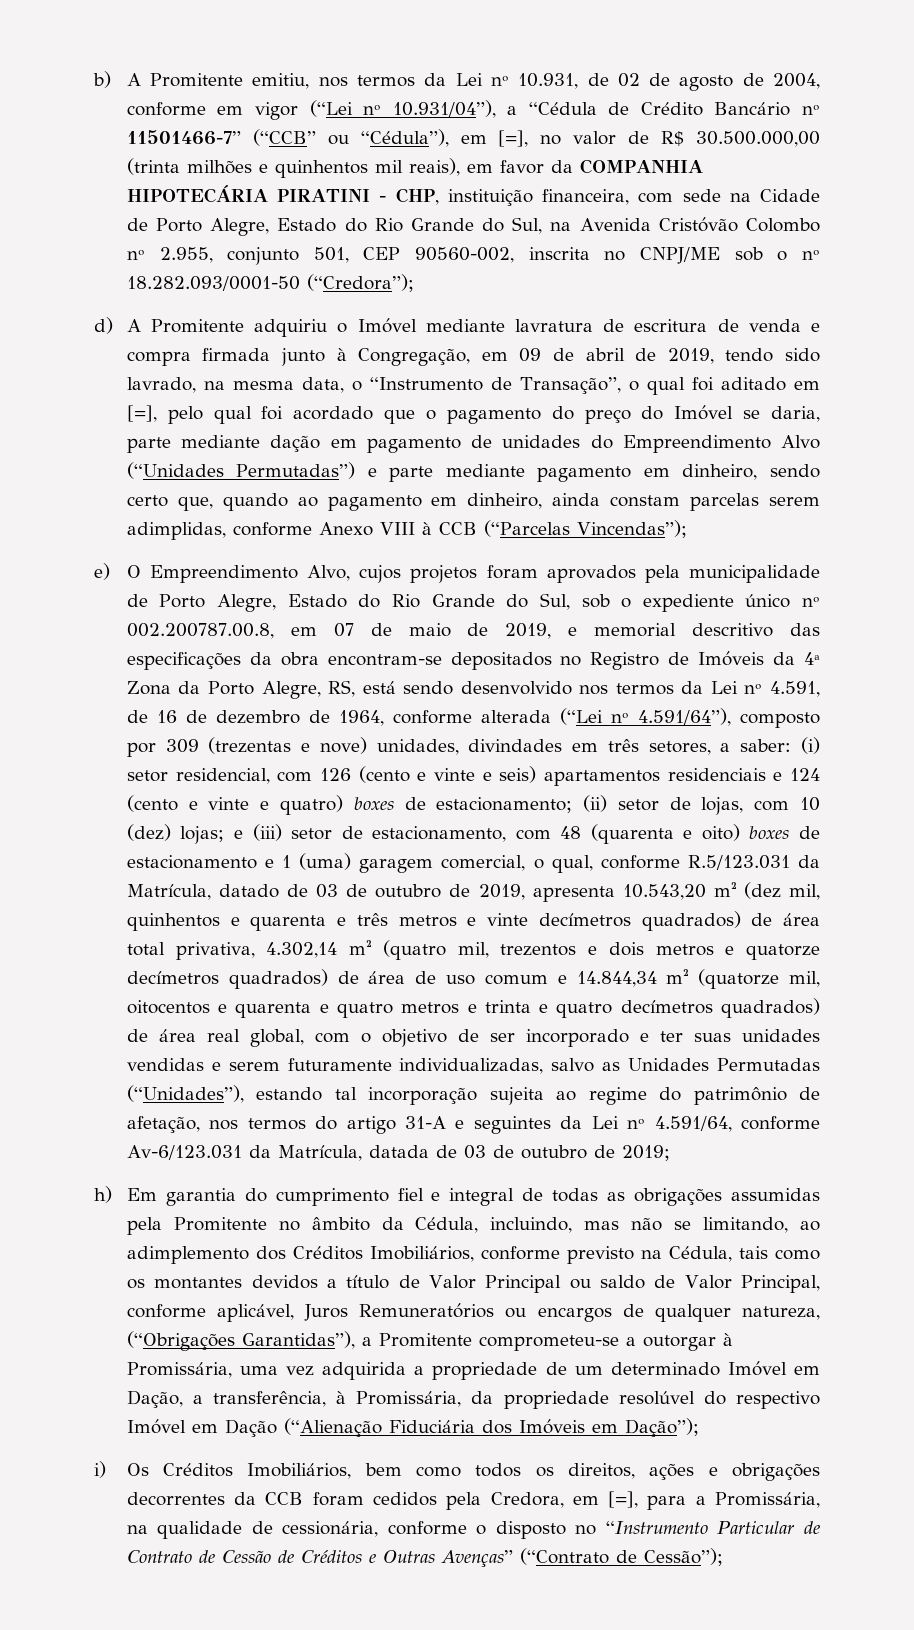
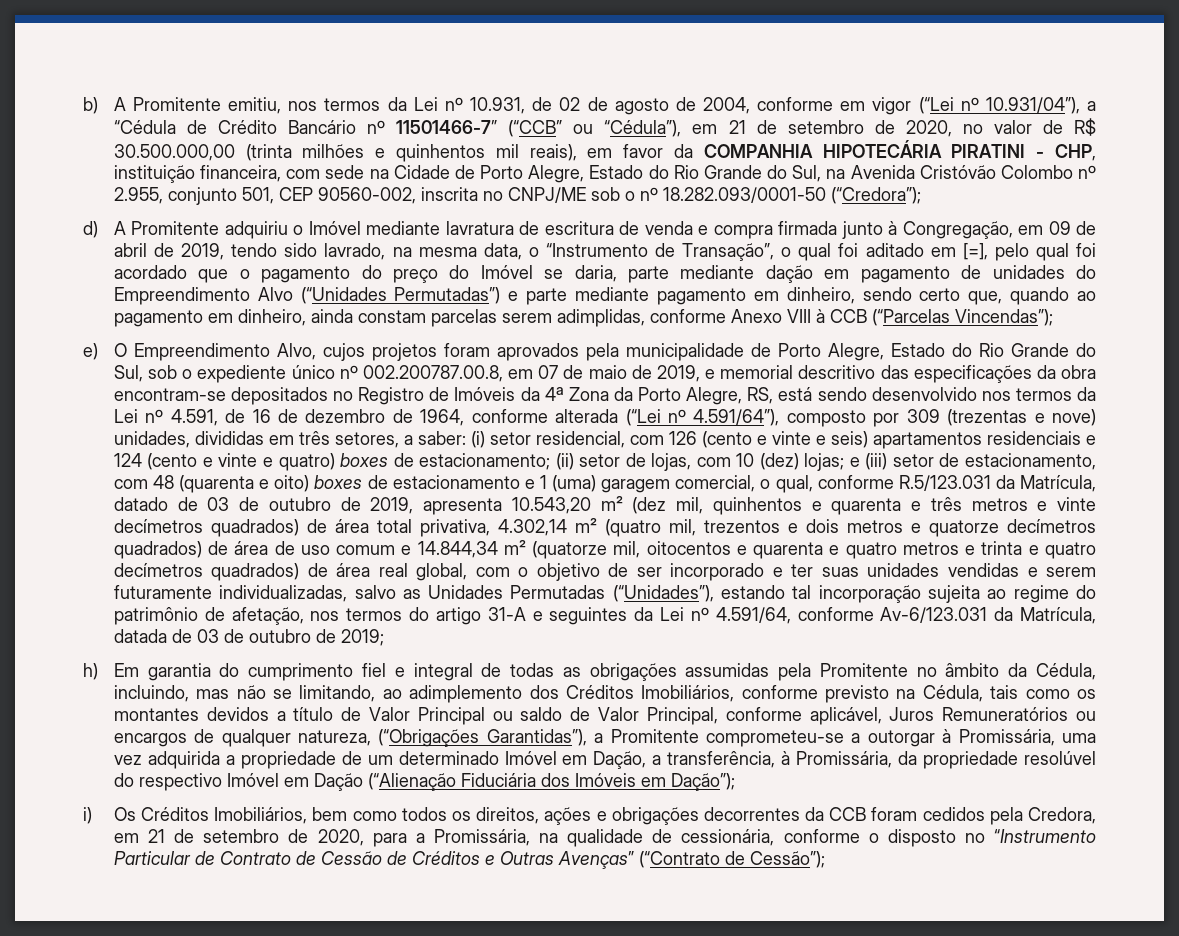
[498,130,529,147] [=], -> [728,120,952,137] 21 de setembro de 2020,
[468,739,563,752] divindades -> [194,431,264,445] divididas
[608,1491,639,1508] [=], -> [148,829,364,846] 21 de setembro de 2020,

